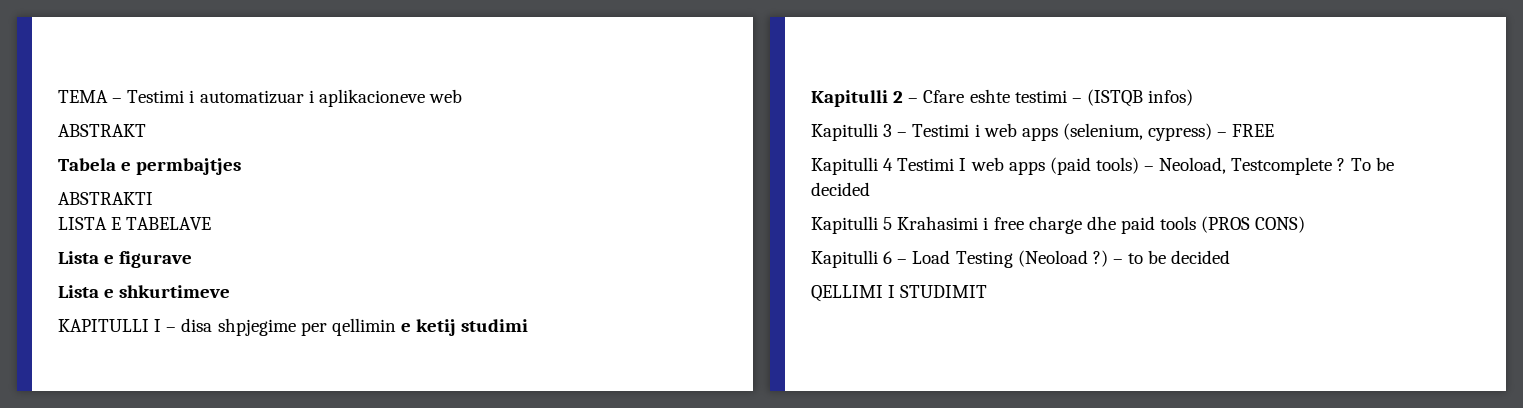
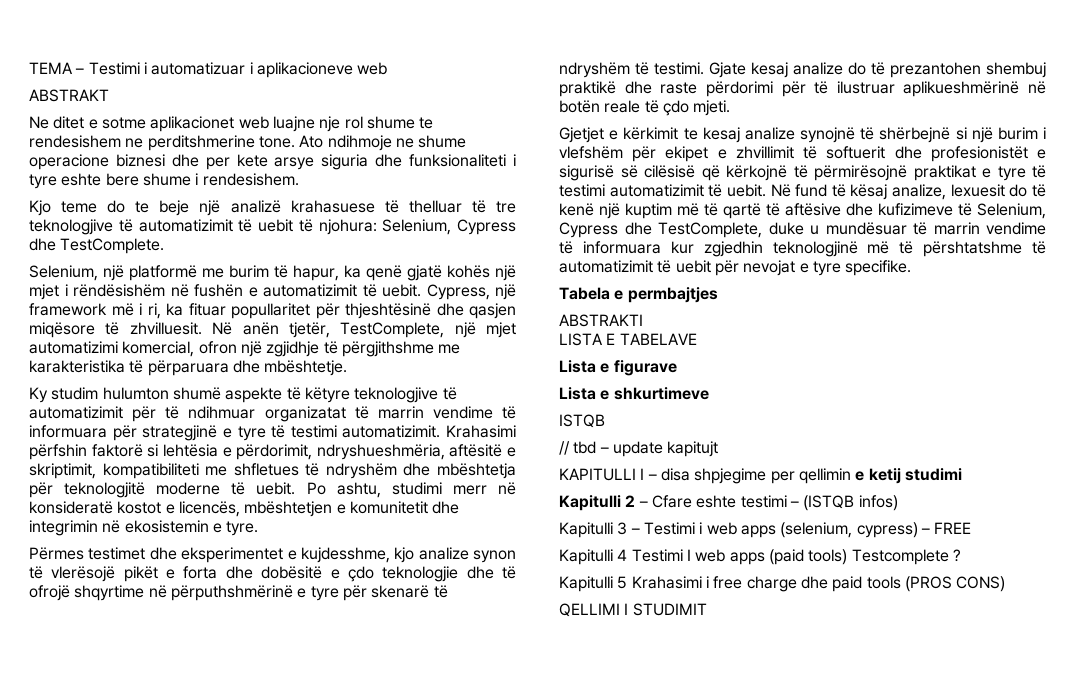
(146, 130) none -> [29,116,434,132] [29,135,467,151] [29,154,517,170] [29,173,299,189] [29,200,517,216] [29,219,516,235] [29,238,165,254] [29,265,516,281] [29,284,516,300] [29,303,516,319] [29,322,516,338] [29,341,461,357] [29,360,348,376] [29,387,457,403] [29,406,516,422] [29,425,516,441] [29,444,516,460] [29,463,516,479] [29,482,516,498] [29,501,460,517] [29,520,259,536] [29,547,516,563] [29,566,517,582] [29,585,448,601] [559,62,1046,78] [559,81,1046,97] [559,100,731,116] [559,127,1046,143] [559,146,1046,162] [559,165,1046,181] [559,184,1046,200] [559,203,1046,219] [559,222,1046,238] [559,241,1046,257] [559,260,912,276] // Ne ditet e sotme aplikacionet web luajne nje rol shume te rendesishem ne perditshmerine tone. Ato ndihmoje ne shume operacione biznesi dhe per kete arsye siguria dhe funksionaliteti i tyre eshte bere shume i rendesishem. // Kjo teme do te beje një analizë krahasuese të thelluar të tre teknologjive të automatizimit të uebit të njohura: Selenium, Cypress dhe TestComplete. // Selenium, një platformë me burim të hapur, ka qenë gjatë kohës një mjet i rëndësishëm në fushën e automatizimit të uebit. Cypress, një framework më i ri, ka fituar popullaritet për thjeshtësinë dhe qasjen miqësore të zhvilluesit. Në anën tjetër, TestComplete, një mjet automatizimi komercial, ofron një zgjidhje të përgjithshme me karakteristika të përparuara dhe mbështetje. // Ky studim hulumton shumë aspekte të këtyre teknologjive të automatizimit për të ndihmuar organizatat të marrin vendime të informuara për strategjinë e tyre të testimi automatizimit. Krahasimi përfshin faktorë si lehtësia e përdorimit, ndryshueshmëria, aftësitë e skriptimit, kompatibiliteti me shfletues të ndryshëm dhe mbështetja për teknologjitë moderne të uebit. Po ashtu, studimi merr në konsideratë kostot e licencës, mbështetjen e komunitetit dhe integrimin në ekosistemin e tyre. // Përmes testimet dhe eksperimentet e kujdesshme, kjo analize synon të vlerësojë pikët e forta dhe dobësitë e çdo teknologjie dhe të ofrojë shqyrtime në përputhshmërinë e tyre për skenarë të ndryshëm të testimi. Gjate kesaj analize do të prezantohen shembuj praktikë dhe raste përdorimi për të ilustruar aplikueshmërinë në botën reale të çdo mjeti. // Gjetjet e kërkimit te kesaj analize synojnë të shërbejnë si një burim i vlefshëm për ekipet e zhvillimit të softuerit dhe profesionistët e sigurisë së cilësisë që kërkojnë të përmirësojnë praktikat e tyre të testimi automatizimit të uebit. Në fund të kësaj analize, lexuesit do të kenë një kuptim më të qartë të aftësive dhe kufizimeve të Selenium, Cypress dhe TestComplete, duke u mundësuar të marrin vendime të informuara kur zgjedhin teknologjinë më të përshtatshme të automatizimit të uebit për nevojat e tyre specifike.
(231, 291) none -> [559,414,605,428] [559,441,719,457] // ISTQB // // tbd – update kapitujt
[1144,157,1227,174] – Neoload, -> (848, 557) none
[1350,157,1394,171] [811,182,870,196] To be decided -> (961, 555) none
[811,250,1231,268] // Kapitulli 6 – Load Testing (Neoload ?) – to be decided -> (1006, 584) none

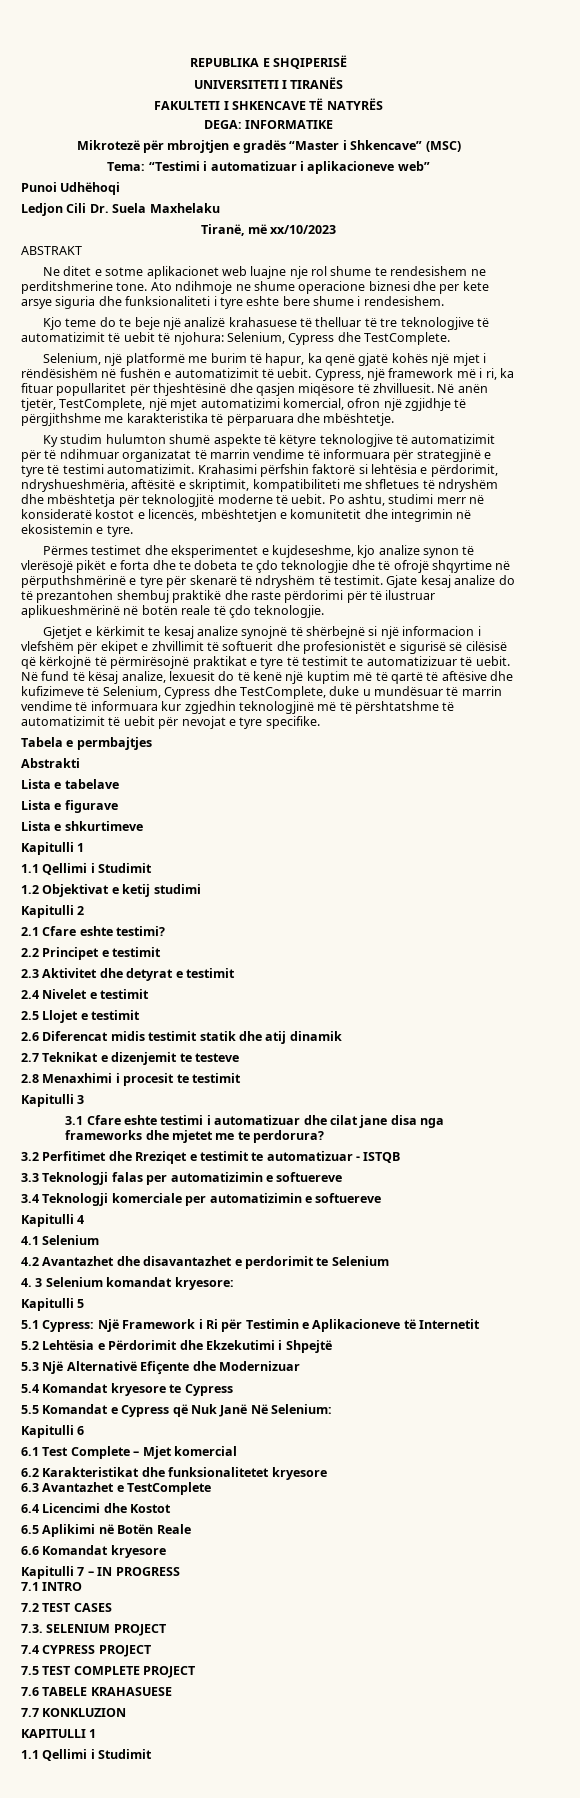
[29,62,388,78] TEMA – Testimi i automatizuar i aplikacioneve web -> [190,55,347,69] [193,77,344,89] [154,98,383,110] [203,120,334,129] [76,140,461,153] [107,161,430,174] [21,182,121,195] [21,203,220,216] [200,224,337,236] REPUBLIKA E SHQIPERISË // UNIVERSITETI I TIRANËS // FAKULTETI I SHKENCAVE TË NATYRËS // DEGA: INFORMATIKE // Mikrotezë për mbrojtjen e gradës “Master i Shkencave” (MSC) // Tema: “Testimi i automatizuar i aplikacioneve web” // Punoi Udhëhoqi // Ledjon Cili Dr. Suela Maxhelaku // Tiranë, më xx/10/2023
[300,547,390,563] kujdesshme, -> [271,545,354,558] kujdeseshme,
[261,566,340,579] dobësitë e -> [178,560,253,570] te dobeta te
[654,62,704,75] testimi. -> [334,575,383,585] testimit.
[693,100,731,116] mjeti. -> [254,605,325,618] teknologjie.
[997,127,1038,140] burim -> [402,626,475,636] informacion
[559,184,704,197] testimi automatizimit -> [302,656,457,666] testimit te automatizizuar
[559,314,643,327] [559,333,697,346] ABSTRAKTI // LISTA E TABELAVE -> [21,758,80,768] [21,779,119,789] Abstrakti // Lista e tabelave
[559,414,605,428] [559,441,719,457] [559,468,851,484] ISTQB // // tbd – update kapitujt // KAPITULLI I – disa shpjegime per qellimin -> [21,842,85,855] [21,863,153,875] [21,884,110,897] Kapitulli 1 // 1.1 Qellimi i Studimit // 1.2 Objektivat
[638,495,898,511] [559,522,972,538] [559,549,961,565] [559,576,1006,592] [559,603,707,617] – Cfare eshte testimi – (ISTQB infos) // Kapitulli 3 – Testimi i web apps (selenium, cypress) – FREE // Kapitulli 4 Testimi I web apps (paid tools) Testcomplete ? // Kapitulli 5 Krahasimi i free charge dhe paid tools (PROS CONS) // QELLIMI I STUDIMIT -> [21,926,166,936] [21,947,162,960] [21,968,235,981] [21,989,150,999] [21,1010,141,1023] [21,1031,342,1044] [21,1052,239,1065] [21,1073,241,1086] [21,1094,85,1107] [65,1115,444,1128] [65,1130,325,1143] [21,1151,401,1164] [21,1172,343,1185] [21,1193,382,1206] [21,1214,85,1227] [21,1235,100,1245] [21,1256,389,1269] [21,1277,234,1290] [21,1298,85,1311] [21,1319,481,1332] [21,1340,332,1353] [21,1361,300,1375] [21,1383,233,1396] [21,1404,332,1417] [21,1425,85,1438] [21,1446,237,1459] [21,1467,327,1480] [21,1482,212,1495] [21,1503,172,1513] [21,1524,191,1537] [21,1545,166,1558] [21,1566,180,1579] [21,1582,83,1591] [21,1603,112,1612] [21,1624,166,1636] [21,1645,151,1657] [21,1666,196,1678] [21,1687,172,1696] [21,1708,127,1717] [21,1729,97,1738] [21,1749,153,1761] // 2.1 Cfare eshte testimi? // 2.2 Principet e testimit // 2.3 Aktivitet dhe detyrat e testimit // 2.4 Nivelet e testimit // 2.5 Llojet e testimit // 2.6 Diferencat midis testimit statik dhe atij dinamik // 2.7 Teknikat e dizenjemit te testeve // 2.8 Menaxhimi i procesit te testimit // Kapitulli 3 // 3.1 Cfare eshte testimi i automatizuar dhe cilat jane disa nga frameworks dhe mjetet me te perdorura? // 3.2 Perfitimet dhe Rreziqet e testimit te automatizuar - ISTQB // 3.3 Teknologji falas per automatizimin e softuereve // 3.4 Teknologji komerciale per automatizimin e softuereve // Kapitulli 4 // 4.1 Selenium // 4.2 Avantazhet dhe disavantazhet e perdorimit te Selenium // 4. 3 Selenium komandat kryesore: // Kapitulli 5 // 5.1 Cypress: Një Framework i Ri për Testimin e Aplikacioneve të Internetit // 5.2 Lehtësia e Përdorimit dhe Ekzekutimi i Shpejtë // 5.3 Një Alternativë Efiçente dhe Modernizuar // 5.4 Komandat kryesore te Cypress // 5.5 Komandat e Cypress që Nuk Janë Në Selenium: // Kapitulli 6 // 6.1 Test Complete – Mjet komercial // 6.2 Karakteristikat dhe funksionalitetet kryesore // 6.3 Avantazhet e TestComplete // 6.4 Licencimi dhe Kostot // 6.5 Aplikimi në Botën Reale // 6.6 Komandat kryesore // Kapitulli 7 – IN PROGRESS // 7.1 INTRO // 7.2 TEST CASES // 7.3. SELENIUM PROJECT // 7.4 CYPRESS PROJECT // 7.5 TEST COMPLETE PROJECT // 7.6 TABELE KRAHASUESE // 7.7 KONKLUZION // KAPITULLI 1 // 1.1 Qellimi i Studimit

